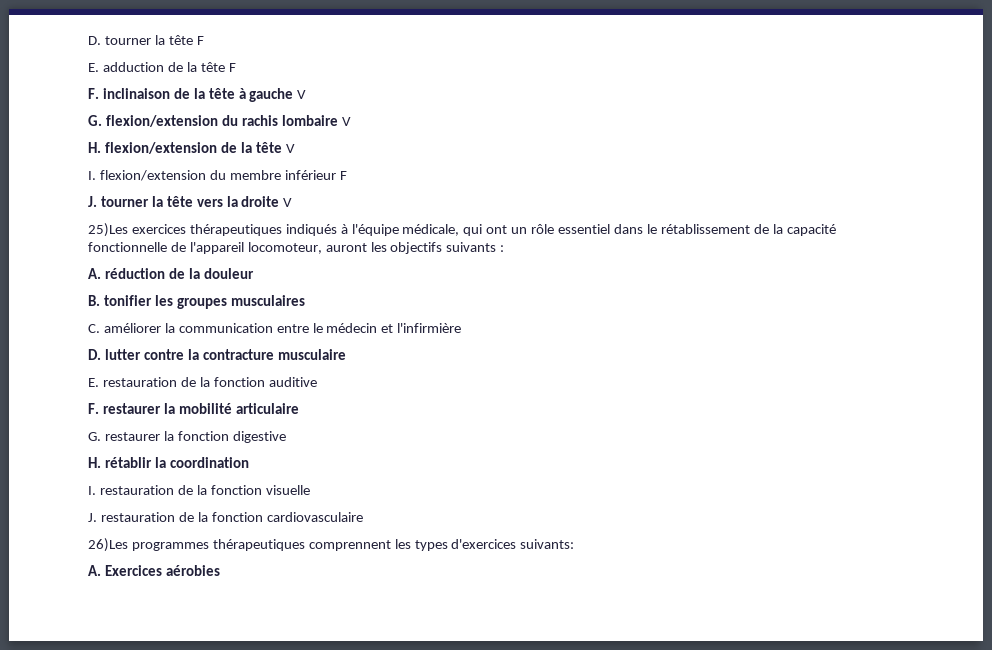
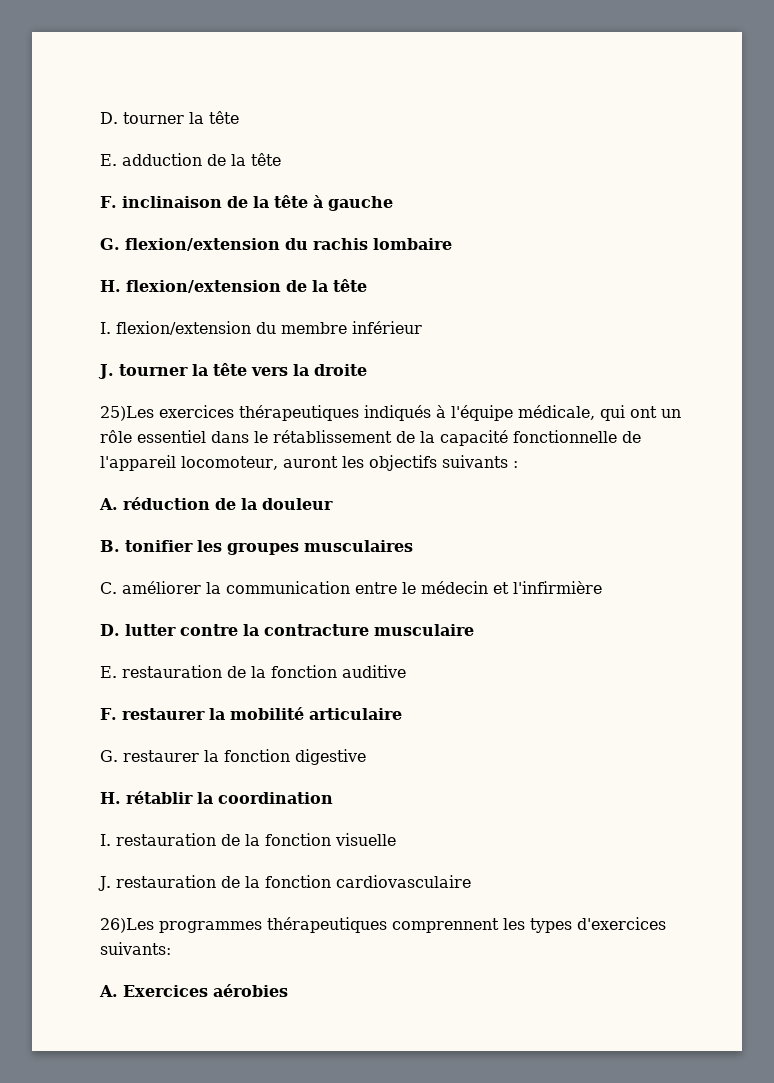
[196,36,204,45] F -> (239, 117) none
[228,63,236,72] F -> (281, 159) none
[297,90,307,99] V -> (393, 203) none
[341,117,351,126] V -> (452, 244) none
[285,144,295,153] V -> (367, 285) none
[339,171,347,180] F -> (422, 327) none
[283,198,293,207] V -> (367, 370) none

